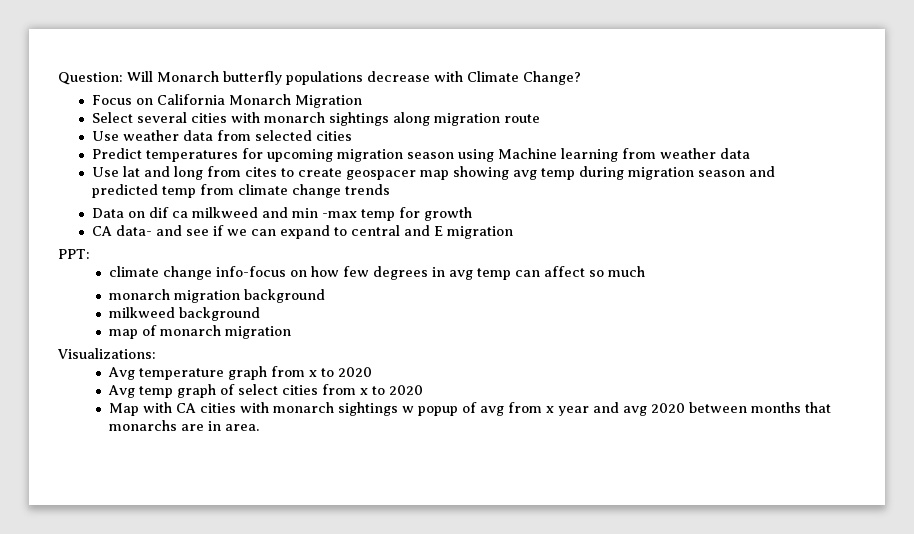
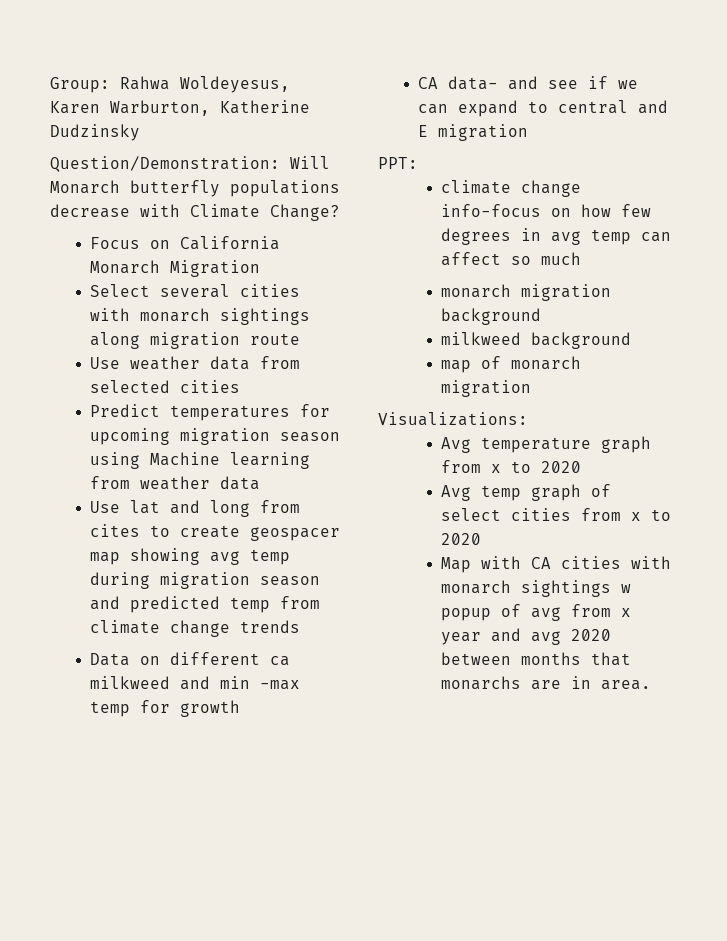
[58,72,123,85] Question: -> [50,76,290,93] [50,100,310,116] [50,124,140,141] [50,156,280,172] Group: Rahwa Woldeyesus, Karen Warburton, Katherine Dudzinsky // Question/Demonstration:
[148,207,169,218] dif -> [170,652,261,665] different

